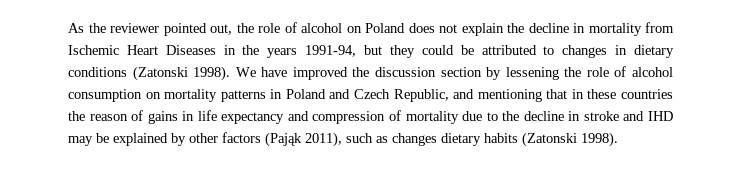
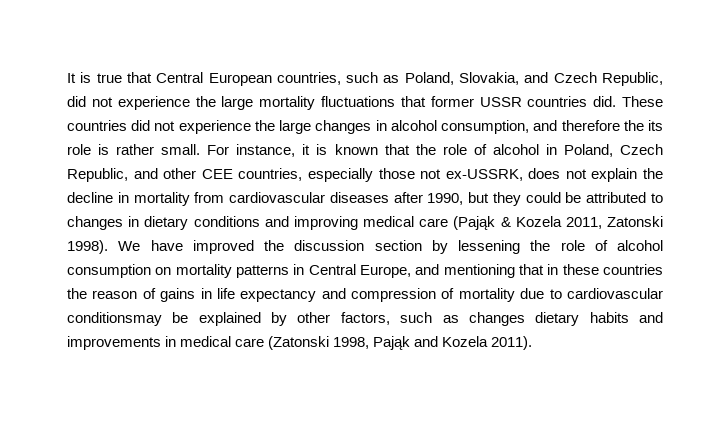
[68,22,405,36] As the reviewer pointed out, the role of alcohol on Poland -> [67,72,664,86] [67,96,663,110] [67,120,663,134] [67,144,663,157] [67,168,523,182] It is true that Central European countries, such as Poland, Slovakia, and Czech Republic, did not experience the large mortality fluctuations that former USSR countries did. These countries did not experience the large changes in alcohol consumption, and therefore the its role is rather small. For instance, it is known that the role of alcohol in Poland, Czech Republic, and other CEE countries, especially those not ex-USSRK,
[68,45,357,58] Ischemic Heart Diseases in the years 1991-94, -> [229,192,464,205] cardiovascular diseases after 1990,
[132,66,188,81] (Zatonski -> [264,216,664,230] and improving medical care (Pająk & Kozela 2011, Zatonski
[285,89,449,102] Poland and Czech Republic, -> [308,264,411,278] Central Europe,
[502,111,673,121] [68,136,93,146] the decline in stroke and IHD may -> [566,288,663,299] [67,312,162,326] cardiovascular conditionsmay
[222,132,342,147] factors (Pająk 2011), -> [340,312,390,325] factors,
[522,132,618,147] (Zatonski 1998). -> [639,312,664,323] [67,336,533,350] and improvements in medical care (Zatonski 1998, Pająk and Kozela 2011).

